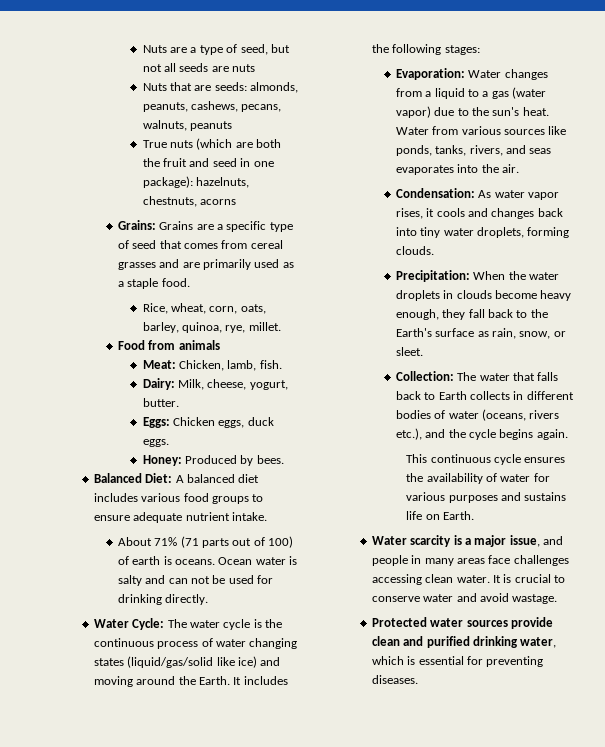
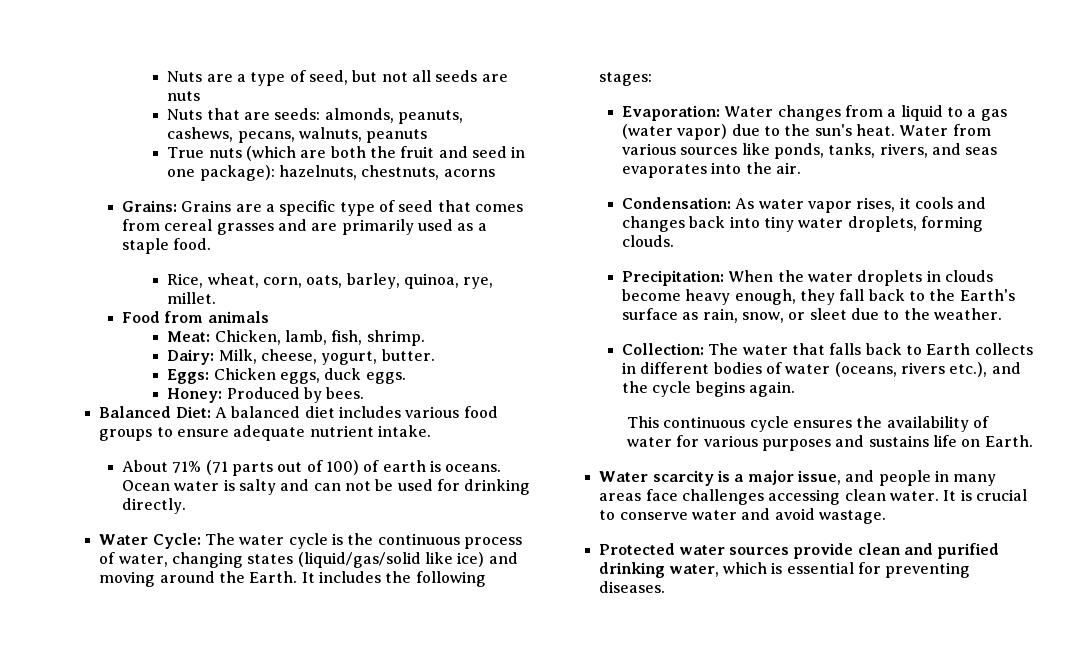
[259,360,282,369] fish. -> [331,330,425,346] fish, shrimp.
[215,639,246,647] water -> [118,554,168,567] water,
[395,347,423,356] sleet. -> [809,308,1002,320] sleet due to the weather.

